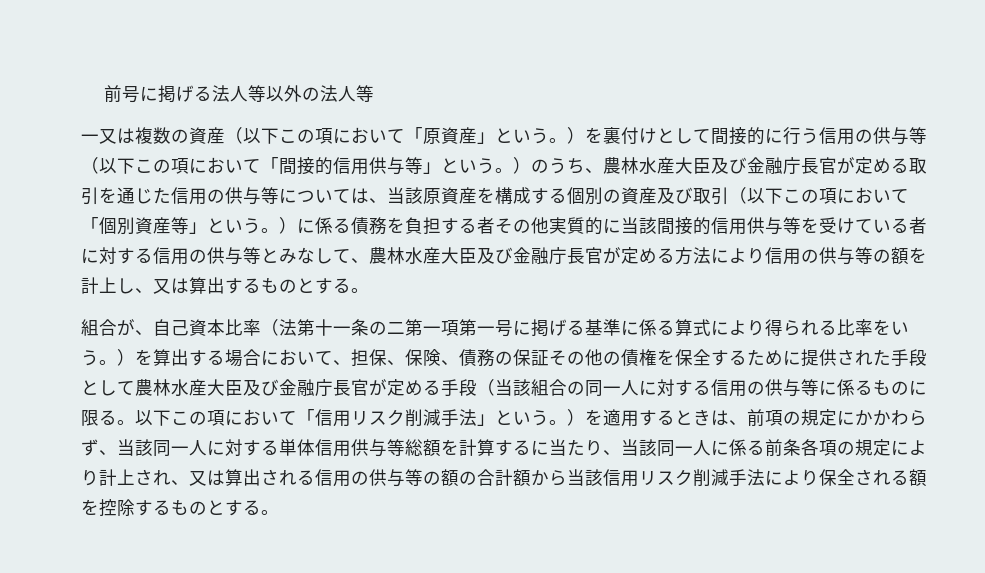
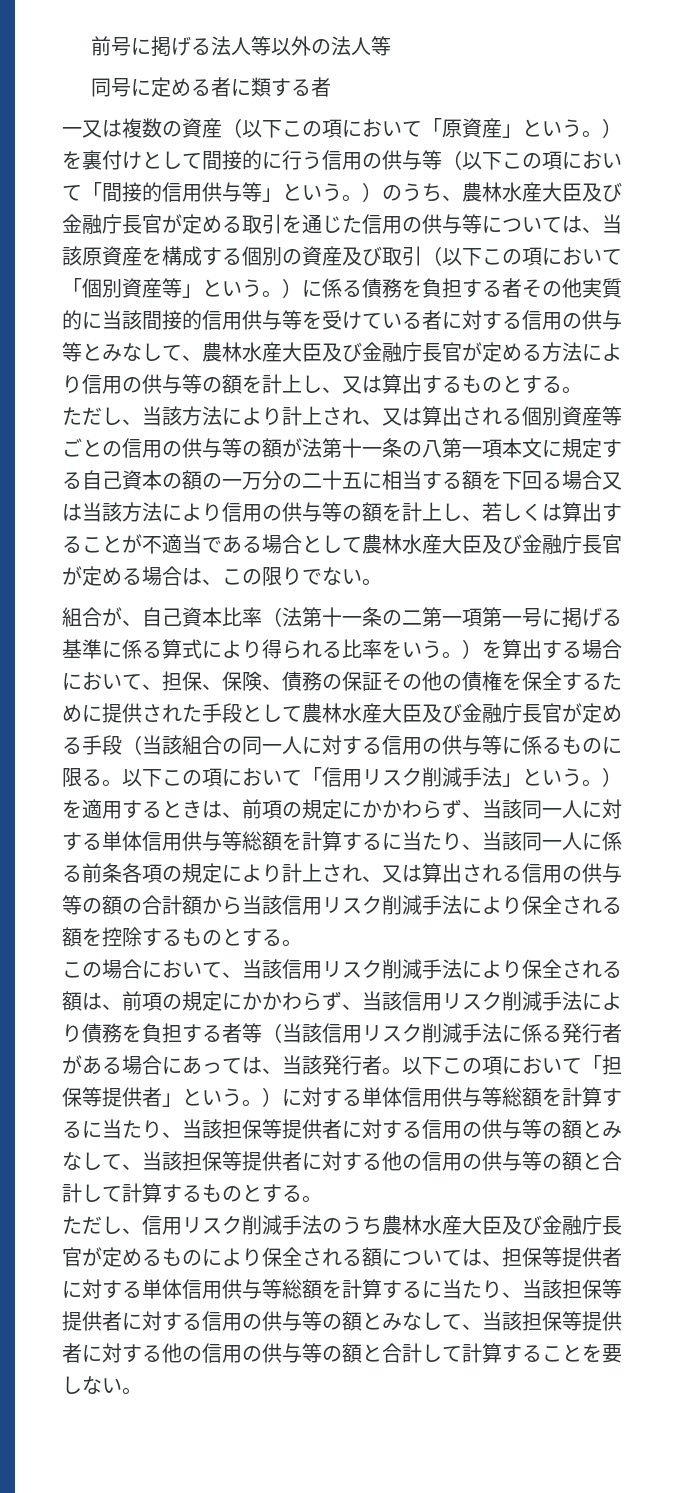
(374, 93) none -> [90,77,331,97] // 同号に定める者に類する者
(369, 290) none -> [61,406,622,426] [61,438,622,458] [61,470,622,490] [61,502,622,522] [61,534,622,554] [61,566,382,586] // ただし、当該方法により計上され、又は算出される個別資産等ごとの信用の供与等の額が法第十一条の八第一項本文に規定する自己資本の額の一万分の二十五に相当する額を下回る場合又は当該方法により信用の供与等の額を計上し、若しくは算出することが不適当である場合として農林水産大臣及び金融庁長官が定める場合は、この限りでない。
(279, 512) none -> [61,959,622,979] [61,991,622,1011] [61,1023,622,1043] [61,1055,622,1075] [61,1087,622,1107] [61,1119,622,1139] [61,1151,622,1171] [61,1183,322,1203] [61,1215,622,1235] [61,1247,622,1267] [61,1279,622,1299] [61,1311,622,1331] [61,1343,622,1363] [61,1376,142,1395] // この場合において、当該信用リスク削減手法により保全される額は、前項の規定にかかわらず、当該信用リスク削減手法により債務を負担する者等（当該信用リスク削減手法に係る発行者がある場合にあっては、当該発行者。以下この項において「担保等提供者」という。）に対する単体信用供与等総額を計算するに当たり、当該担保等提供者に対する信用の供与等の額とみなして、当該担保等提供者に対する他の信用の供与等の額と合計して計算するものとする。 // ただし、信用リスク削減手法のうち農林水産大臣及び金融庁長官が定めるものにより保全される額については、担保等提供者に対する単体信用供与等総額を計算するに当たり、当該担保等提供者に対する信用の供与等の額とみなして、当該担保等提供者に対する他の信用の供与等の額と合計して計算することを要しない。

